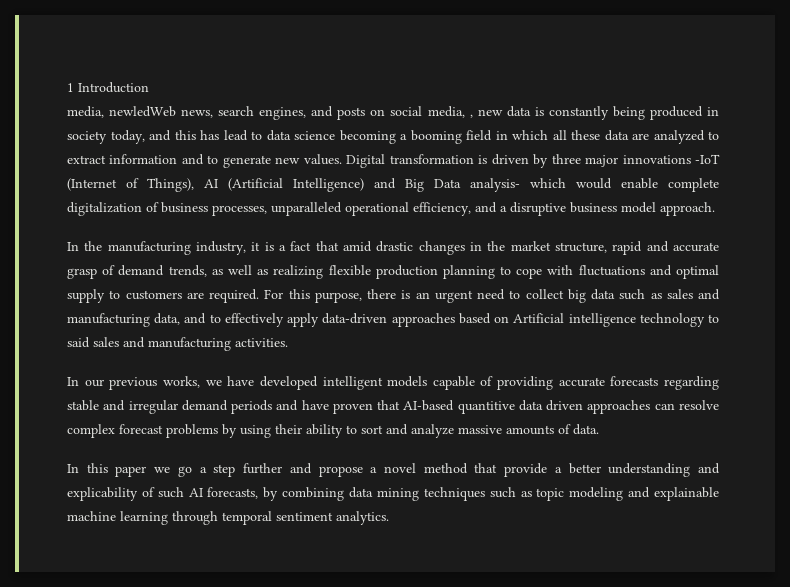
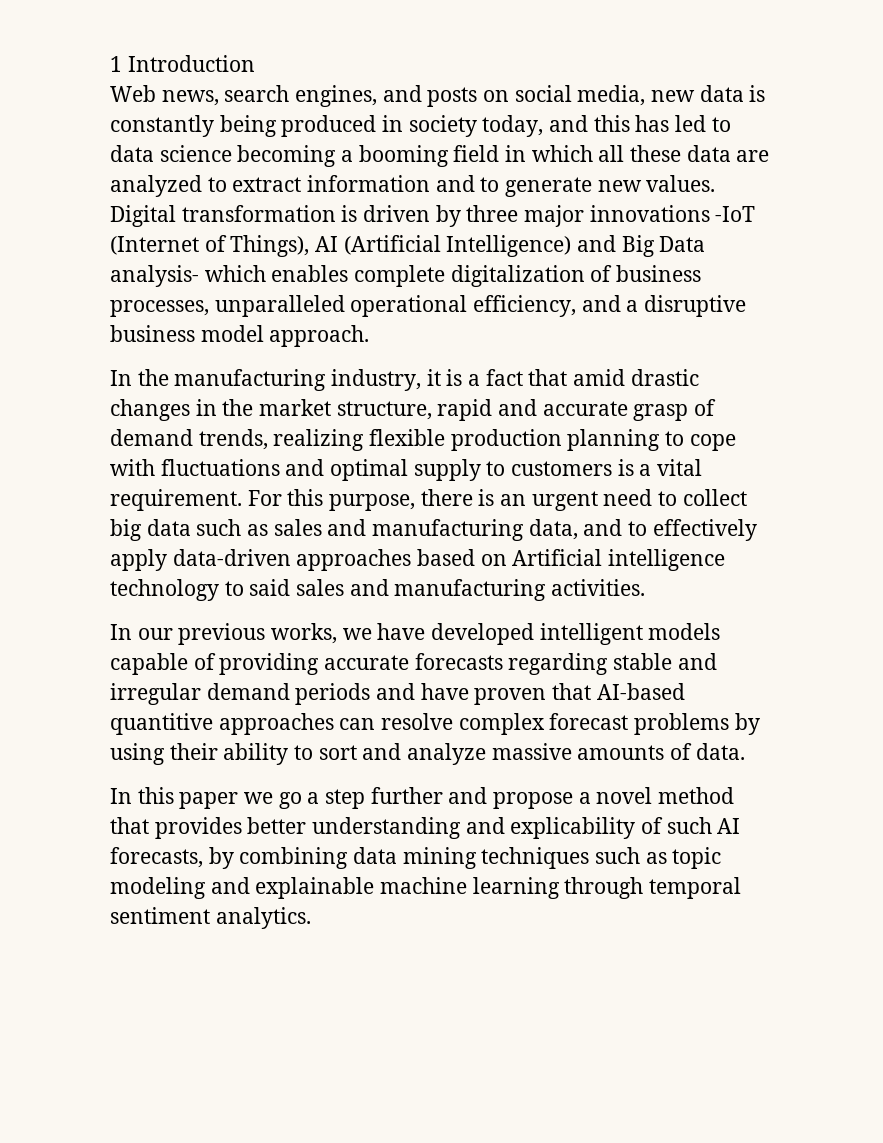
[67,106,177,118] media, newledWeb -> [110,85,156,102] Web
[469,114,473,118] , -> (646, 95) none
[223,130,248,141] lead -> [675,115,707,132] led
[576,178,658,189] would enable -> [271,265,349,282] enables
[211,265,269,275] as well as -> (268, 439) none
[186,289,259,303] are required. -> [617,459,703,476] [110,489,242,511] is a vital requirement.
[518,400,584,411] data driven -> (213, 724) none
[504,463,562,477] provide a -> [154,817,242,839] provides

